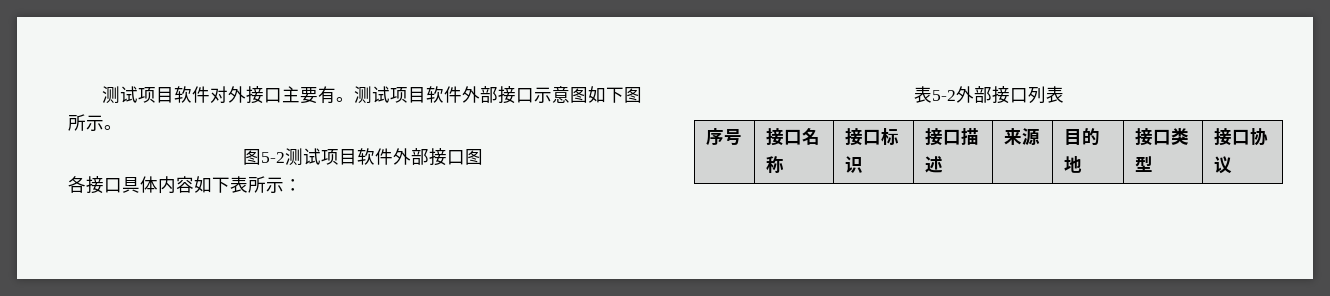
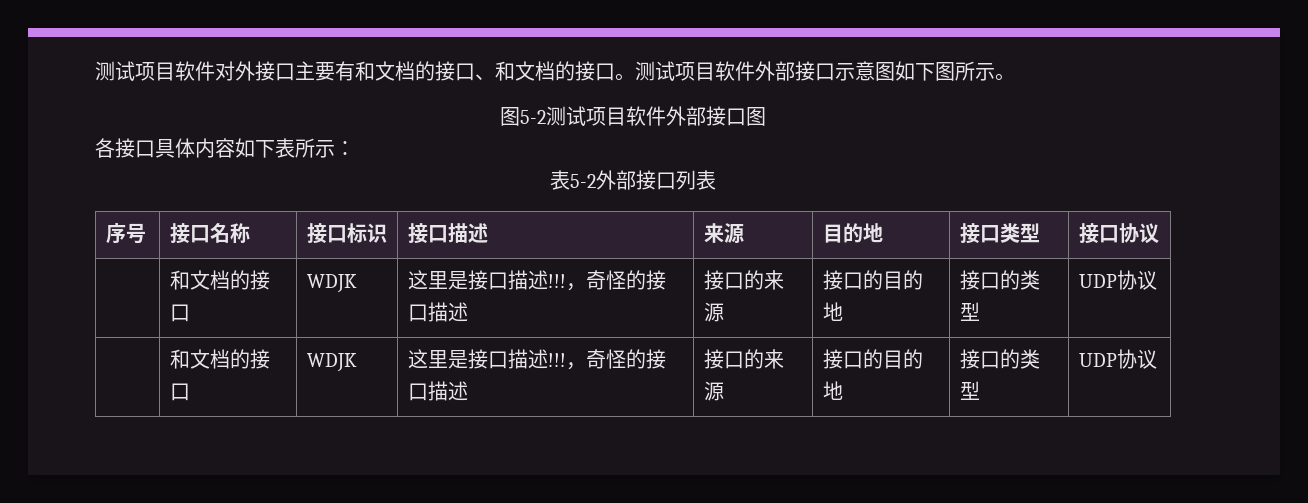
(336, 95) none -> [355,61,615,81] 和文档的接口、和文档的接口
(1233, 165) none -> [169,270,270,290] [169,304,190,322] [306,274,357,293] [407,270,666,291] [407,302,468,322] [703,270,784,290] [703,302,724,322] [822,270,923,290] [822,302,843,321] [959,270,1040,290] [959,302,980,321] [1078,270,1157,290] [169,349,270,369] [169,383,190,401] [306,353,357,372] [407,349,666,370] [407,381,468,401] [703,349,784,369] [703,381,724,401] [822,349,923,369] [822,381,843,400] [959,349,1040,369] [959,381,980,400] [1078,349,1157,369] // | 和文档的接口 | WDJK | 这里是接口描述!!!，奇怪的接口描述 | 接口的来源 | 接口的目的地 | 接口的类型 | UDP协议 // | 和文档的接口 | WDJK | 这里是接口描述!!!，奇怪的接口描述 | 接口的来源 | 接口的目的地 | 接口的类型 | UDP协议

